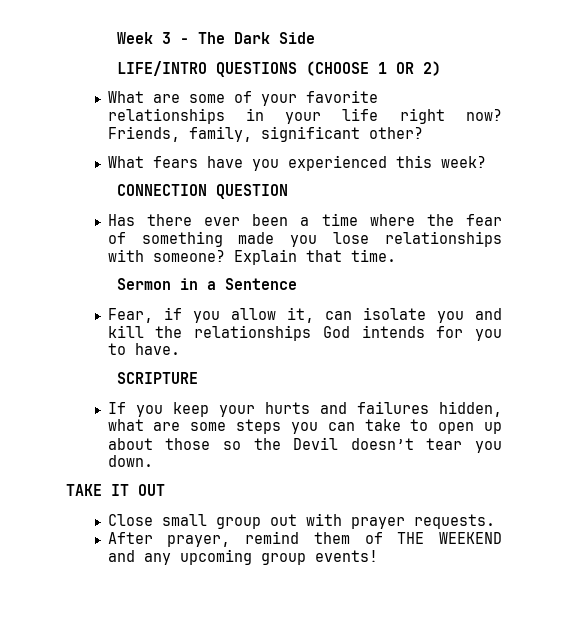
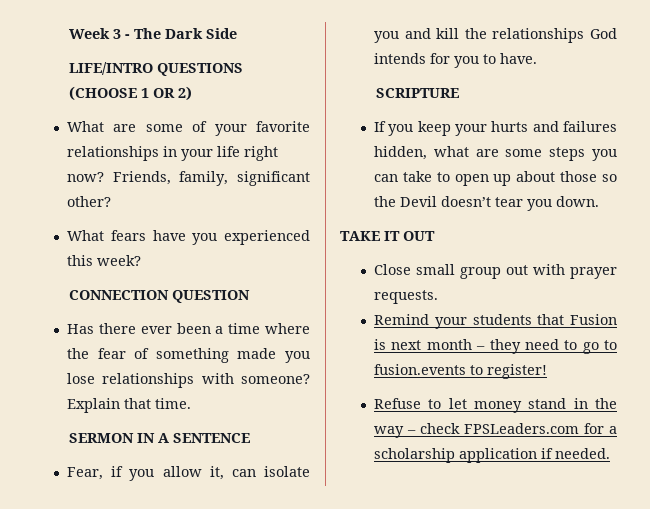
[117,278,298,290] Sermon in a Sentence -> [69,433,251,443] SERMON IN A SENTENCE
[107,531,502,547] [107,549,378,565] After prayer, remind them of THE WEEKEND and any upcoming group events! -> [374,314,617,329] [374,339,617,354] [374,364,548,379] [374,398,617,413] [374,423,617,438] [374,448,611,463] Remind your students that Fusion is next month – they need to go to fusion.events to register! // Refuse to let money stand in the way – check FPSLeaders.com for a scholarship application if needed.

